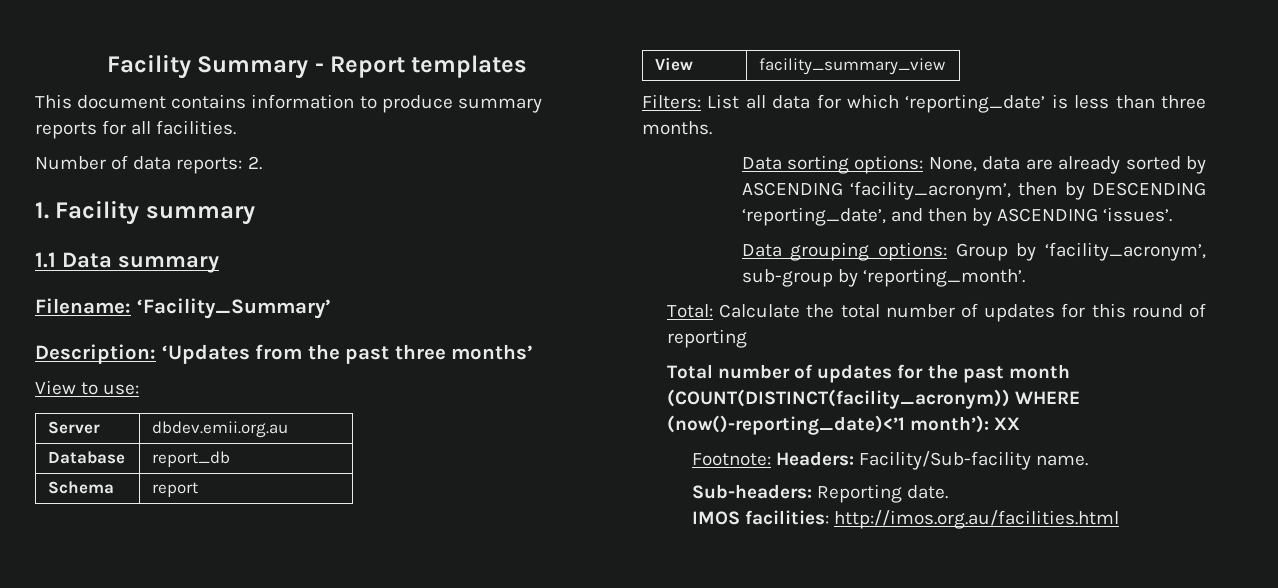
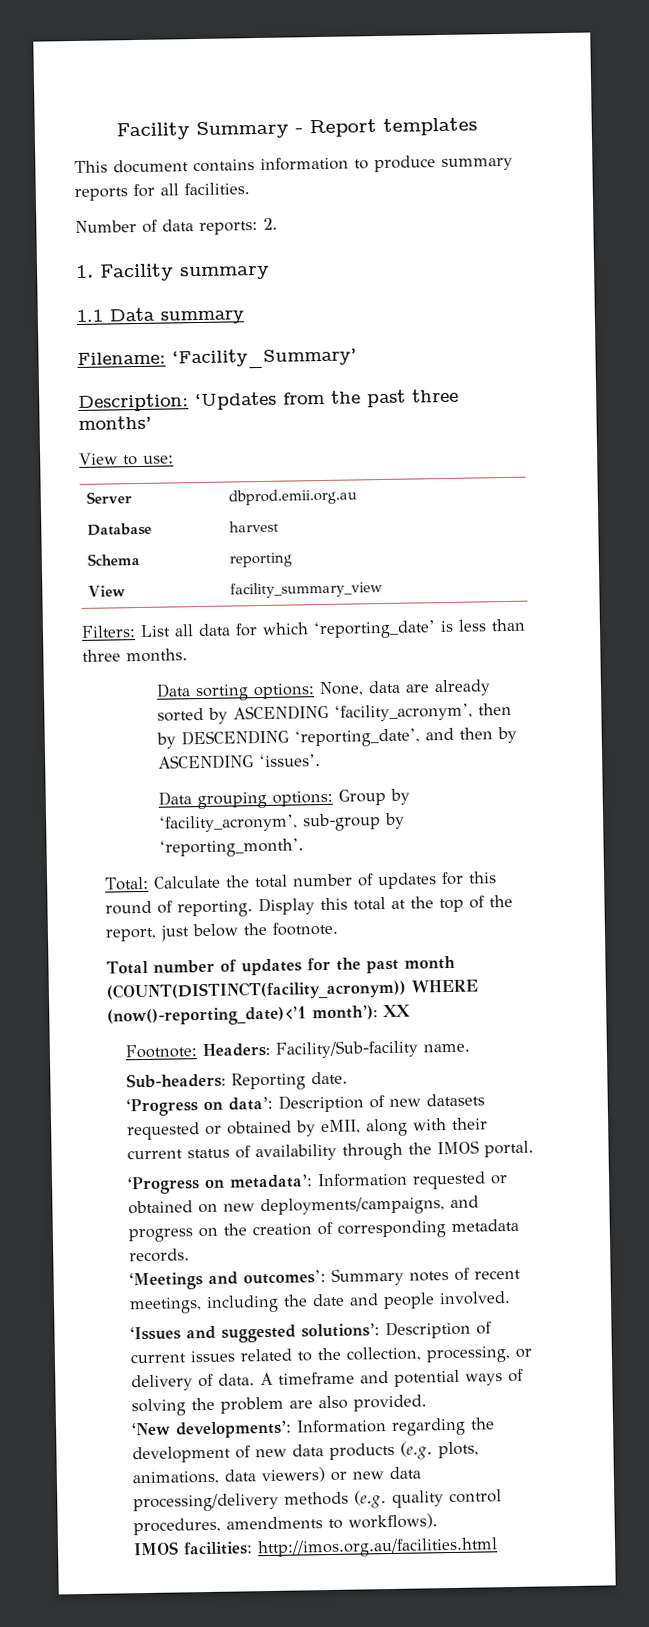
[152,421,289,438] dbdev.emii.org.au -> [227,488,357,506] dbprod.emii.org.au
[152,451,231,467] report_db -> [228,520,279,533] harvest
[152,482,199,497] report -> [228,552,292,568] reporting
[666,329,747,348] reporting -> [176,894,513,918] [104,921,338,942] reporting. Display this total at the top of the report, just below the footnote.
(949, 492) none -> [126,1093,486,1117] [127,1117,489,1141] [127,1140,535,1162] [127,1171,509,1195] [128,1195,480,1217] [128,1218,520,1243] [129,1248,191,1263] [129,1267,522,1291] [129,1291,512,1315] [130,1320,493,1343] [130,1346,533,1364] [131,1368,525,1392] [131,1394,428,1417] [131,1417,496,1439] [132,1441,480,1464] [132,1466,422,1486] [133,1489,503,1513] [133,1513,439,1536] // ‘Progress on data’: Description of new datasets requested or obtained by eMII, along with their current status of availability through the IMOS portal. // ‘Progress on metadata’: Information requested or obtained on new deployments/campaigns, and progress on the creation of corresponding metadata records. // ‘Meetings and outcomes’: Summary notes of recent meetings, including the date and people involved. // ‘Issues and suggested solutions’: Description of current issues related to the collection, processing, or delivery of data. A timeframe and potential ways of solving the problem are also provided. // ‘New developments’: Information regarding the development of new data products (e.g. plots, animations, data viewers) or new data processing/delivery methods (e.g. quality control procedures, amendments to workflows).

